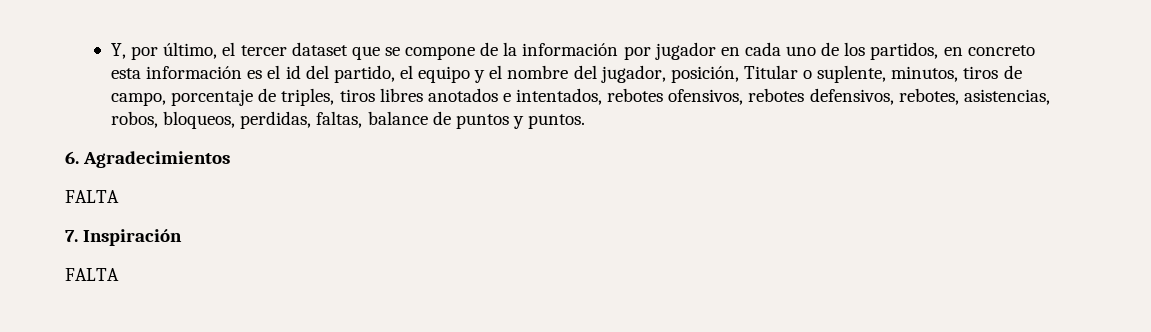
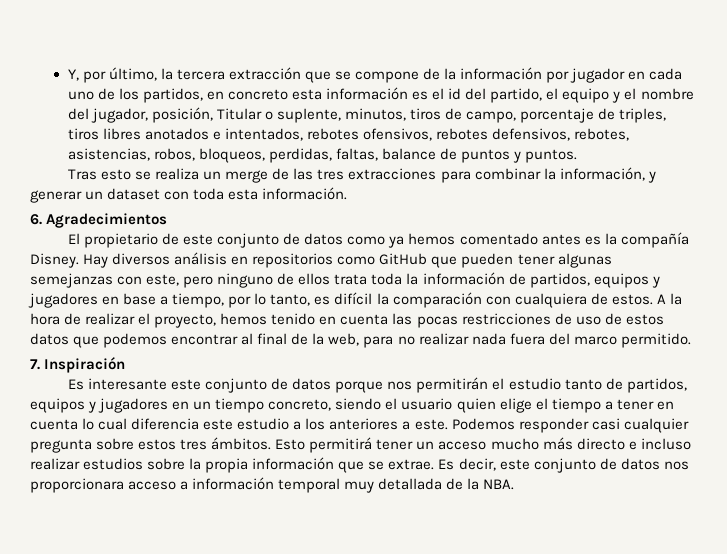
[222,42,348,56] el tercer dataset -> [160,67,301,80] la tercera extracción
[65,151,231,168] [65,190,119,203] [65,229,183,246] [65,268,119,281] 6. Agradecimientos // FALTA // 7. Inspiración // FALTA -> [68,167,656,183] [30,187,348,203] [30,213,168,228] [68,232,689,248] [30,252,612,268] [30,272,660,288] [28,292,682,308] [30,313,664,328] [30,333,691,348] [30,357,126,373] [68,377,687,393] [30,398,674,413] [30,418,689,433] [30,437,691,453] [30,457,689,473] [30,477,515,493] Tras esto se realiza un merge de las tres extracciones para combinar la información, y generar un dataset con toda esta información. // 6. Agradecimientos // El propietario de este conjunto de datos como ya hemos comentado antes es la compañía Disney. Hay diversos análisis en repositorios como GitHub que pueden tener algunas semejanzas con este, pero ninguno de ellos trata toda la información de partidos, equipos y jugadores en base a tiempo, por lo tanto, es difícil la comparación con cualquiera de estos. A la hora de realizar el proyecto, hemos tenido en cuenta las pocas restricciones de uso de estos datos que podemos encontrar al final de la web, para no realizar nada fuera del marco permitido. // 7. Inspiración // Es interesante este conjunto de datos porque nos permitirán el estudio tanto de partidos, equipos y jugadores en un tiempo concreto, siendo el usuario quien elige el tiempo a tener en cuenta lo cual diferencia este estudio a los anteriores a este. Podemos responder casi cualquier pregunta sobre estos tres ámbitos. Esto permitirá tener un acceso mucho más directo e incluso realizar estudios sobre la propia información que se extrae. Es decir, este conjunto de datos nos proporcionara acceso a información temporal muy detallada de la NBA.

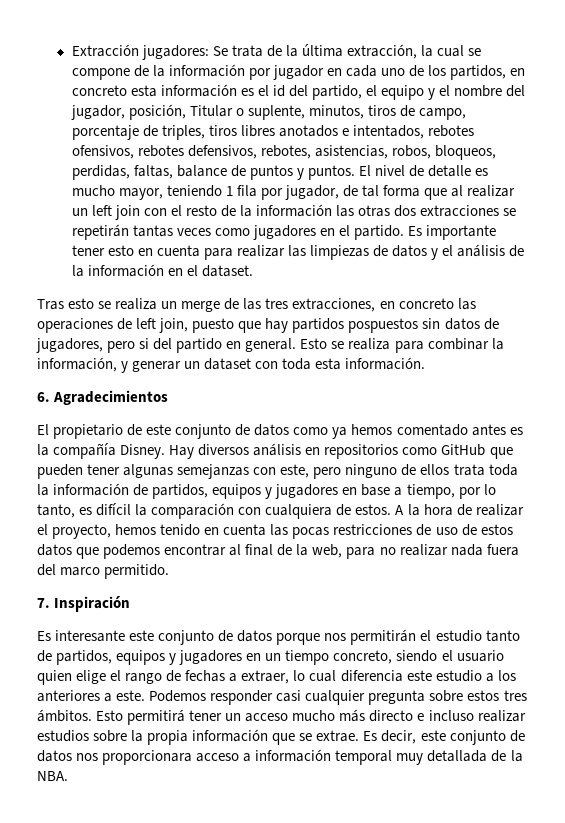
[67,67,331,83] Y, por último, la tercera extracción que -> [71,44,465,60] Extracción jugadores: Se trata de la última extracción, la cual
(578, 156) none -> [359,165,489,177] [71,185,516,200] [71,204,517,220] [71,224,497,240] [71,244,525,260] [71,264,253,277] El nivel de detalle es mucho mayor, teniendo 1 fila por jugador, de tal forma que al realizar un left join con el resto de la información las otras dos extracciones se repetirán tantas veces como jugadores en el partido. Es importante tener esto en cuenta para realizar las limpiezas de datos y el análisis de la información en el dataset.
[348,168,437,180] extracciones -> [292,298,476,312] [37,318,499,333] [36,338,391,353] extracciones, en concreto las operaciones de left join, puesto que hay partidos pospuestos sin datos de jugadores, pero si del partido en general. Esto se realiza
[551,398,674,413] [30,419,78,430] tiempo a tener en cuenta -> [125,670,290,684] rango de fechas a extraer,

